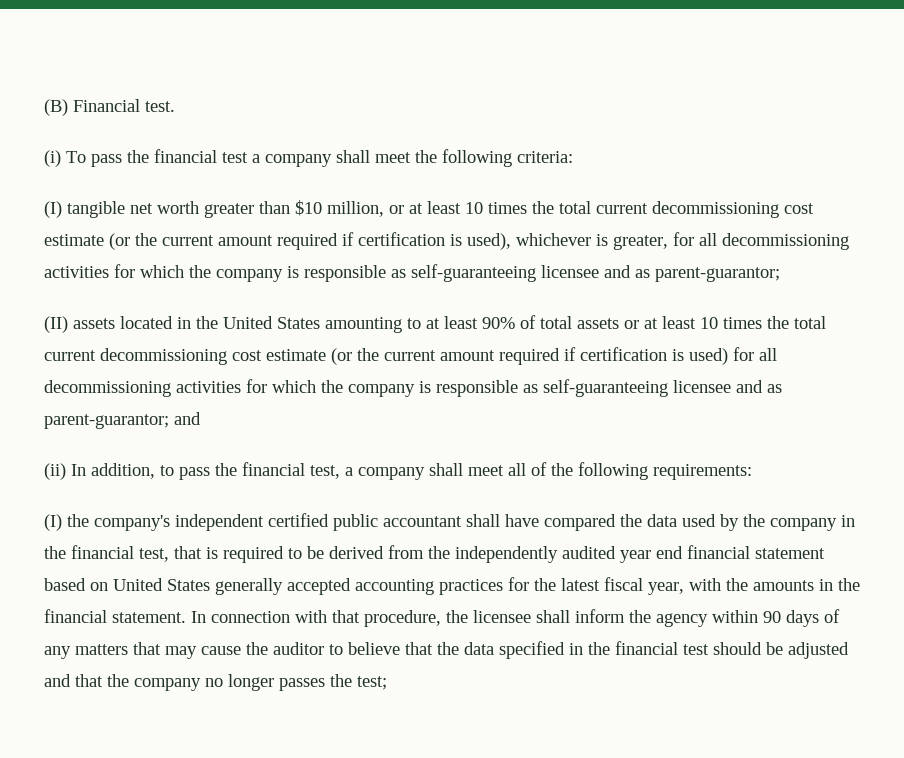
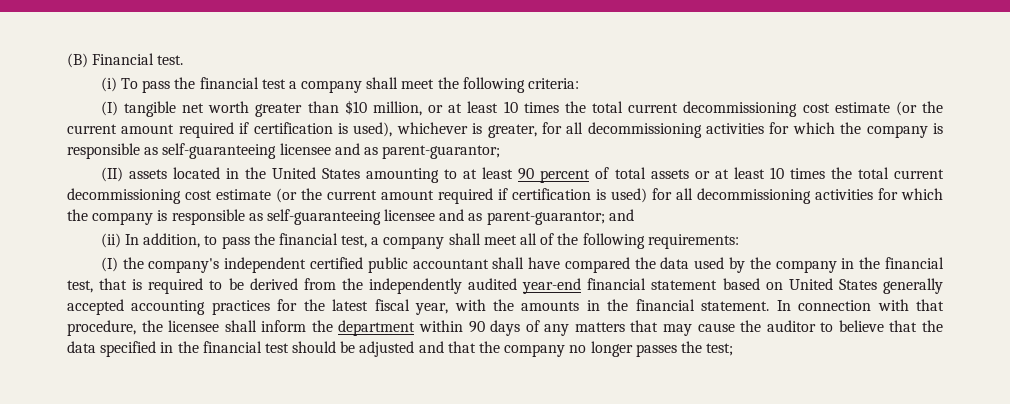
[482,317,515,329] 90% -> [518,168,591,183] 90 percent
[620,546,683,563] year end -> [522,278,582,294] year-end
[656,613,708,627] agency -> [338,320,416,336] department

